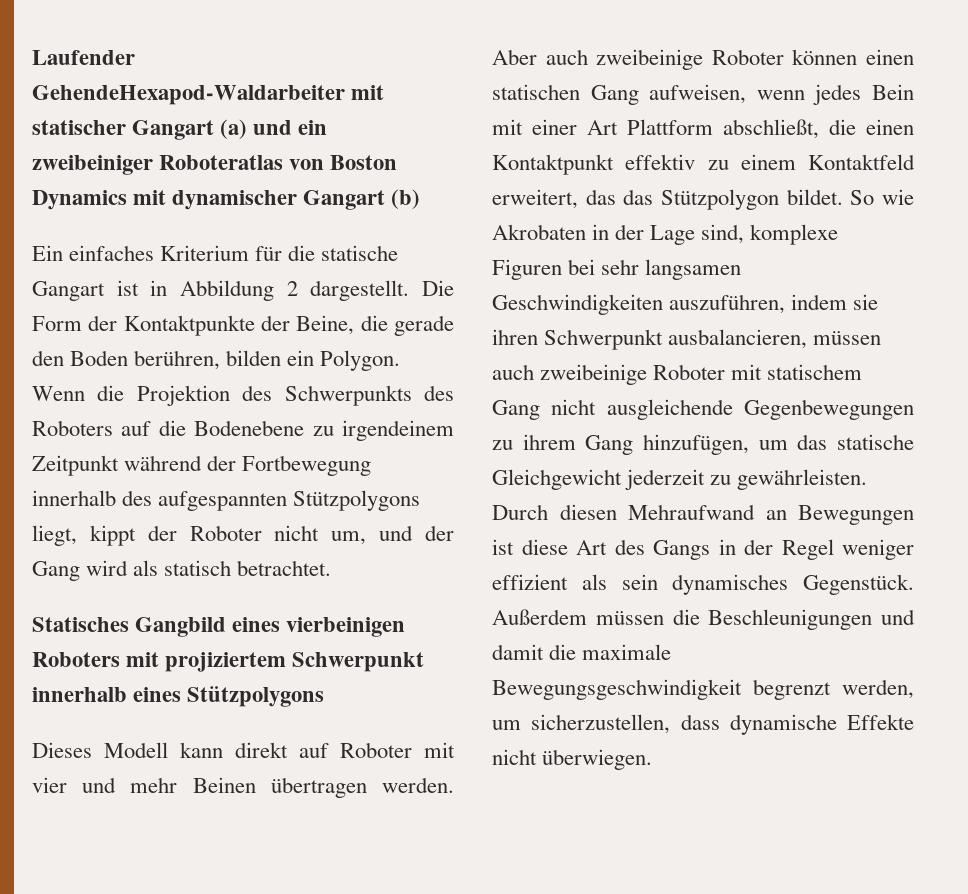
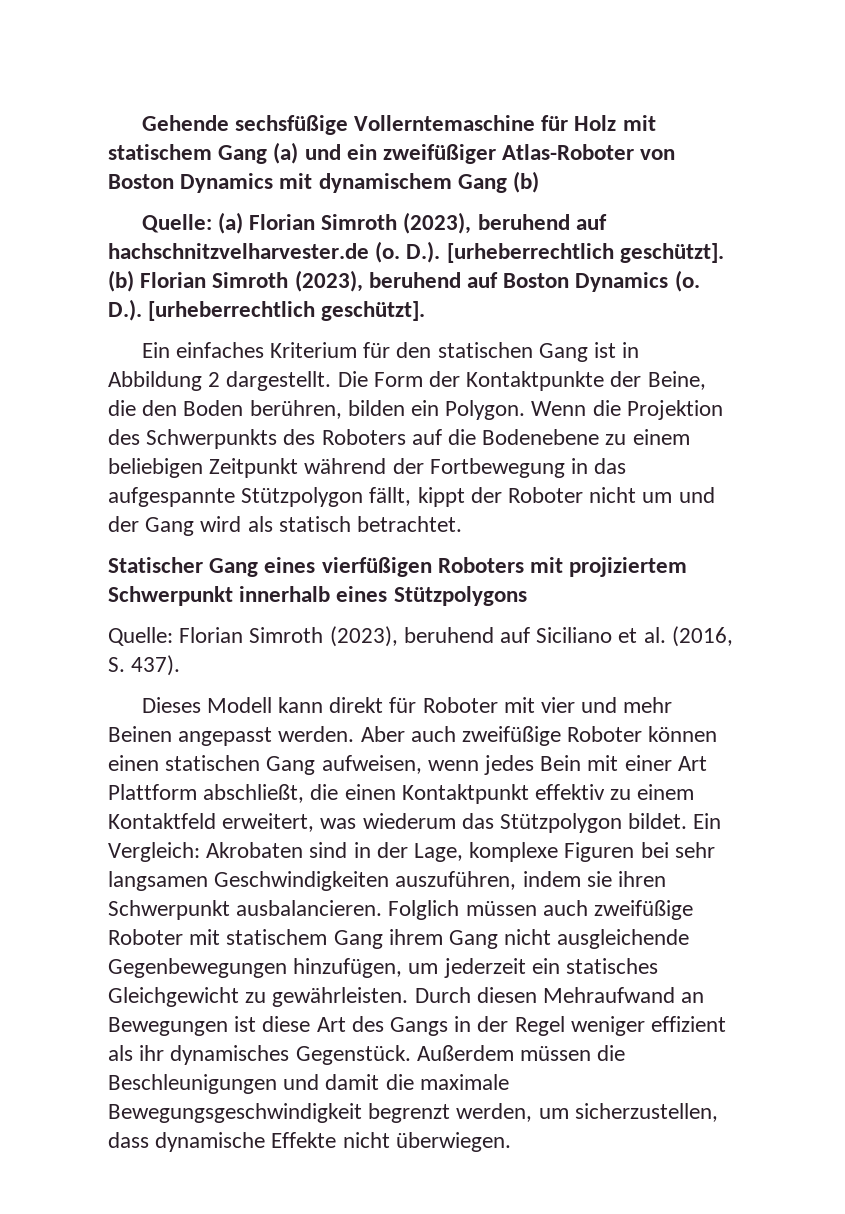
[32,50,135,65] [32,85,385,105] [32,120,215,140] Laufender GehendeHexapod-Waldarbeiter mit statischer Gangart -> [141,115,656,135] [108,144,268,164] Gehende sechsfüßige Vollerntemaschine für Holz mit statischem Gang
[32,155,284,175] zweibeiniger Roboteratlas -> [383,144,635,164] zweifüßiger Atlas-Roboter
[172,189,421,210] dynamischer Gangart (b) -> [318,171,540,193] [141,212,607,234] [108,241,724,263] [108,270,700,292] [108,299,426,321] dynamischem Gang (b) // Quelle: (a) Florian Simroth (2023), beruhend auf hachschnitzvelharvester.de (o. D.). [urheberrechtlich geschützt]. (b) Florian Simroth (2023), beruhend auf Boston Dynamics (o. D.). [urheberrechtlich geschützt].
[288,245,399,261] [32,281,105,301] die statische Gangart -> [396,342,588,362] den statischen Gang
[393,315,454,336] gerade -> (136, 408) none
[342,420,454,441] irgendeinem -> [632,429,690,445] [108,458,203,478] einem beliebigen
[32,490,421,511] [32,525,77,546] innerhalb des aufgespannten Stützpolygons liegt, -> [571,458,627,474] [108,487,412,507] in das aufgespannte Stützpolygon fällt,
[331,531,367,545] um, -> [642,492,673,503] um
[32,617,406,637] Statisches Gangbild eines vierbeinigen -> [108,557,432,577] Statischer Gang eines vierfüßigen
(325, 696) none -> [108,626,733,647] [108,655,181,676] // Quelle: Florian Simroth (2023), beruhend auf Siciliano et al. (2016, S. 437).
[299,743,329,758] auf -> [389,697,417,713] für
[270,777,367,798] übertragen -> [178,727,273,746] angepasst
[596,49,704,70] zweibeinige -> [462,726,562,746] zweifüßige
[585,189,616,205] das -> [320,813,456,829] was wiederum
[850,189,914,205] [492,224,745,245] So wie Akrobaten in der Lage sind, -> [693,813,722,829] [108,842,464,862] Ein Vergleich: Akrobaten sind in der Lage,
[668,329,808,349] ausbalancieren, -> [236,900,460,920] ausbalancieren. Folglich
[540,364,648,385] zweibeinige -> [594,900,694,920] zweifüßige
(540, 410) none -> [388,929,499,949] ihrem Gang
[492,434,914,455] [492,469,706,490] zu ihrem Gang hinzufügen, um das statische Gleichgewicht jederzeit -> [293,958,659,978] [108,987,239,1007] hinzufügen, um jederzeit ein statisches Gleichgewicht
[621,574,658,590] sein -> [139,1045,165,1061] ihr

